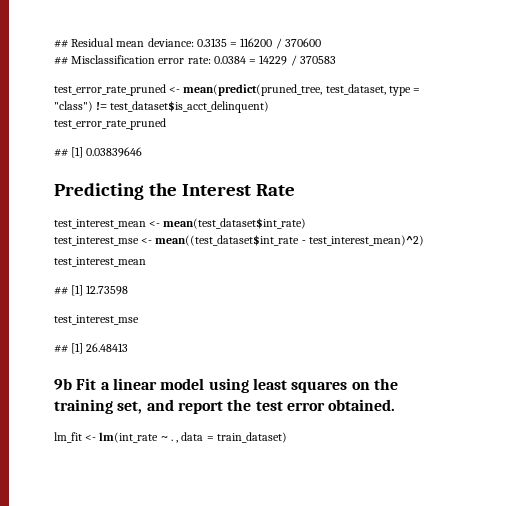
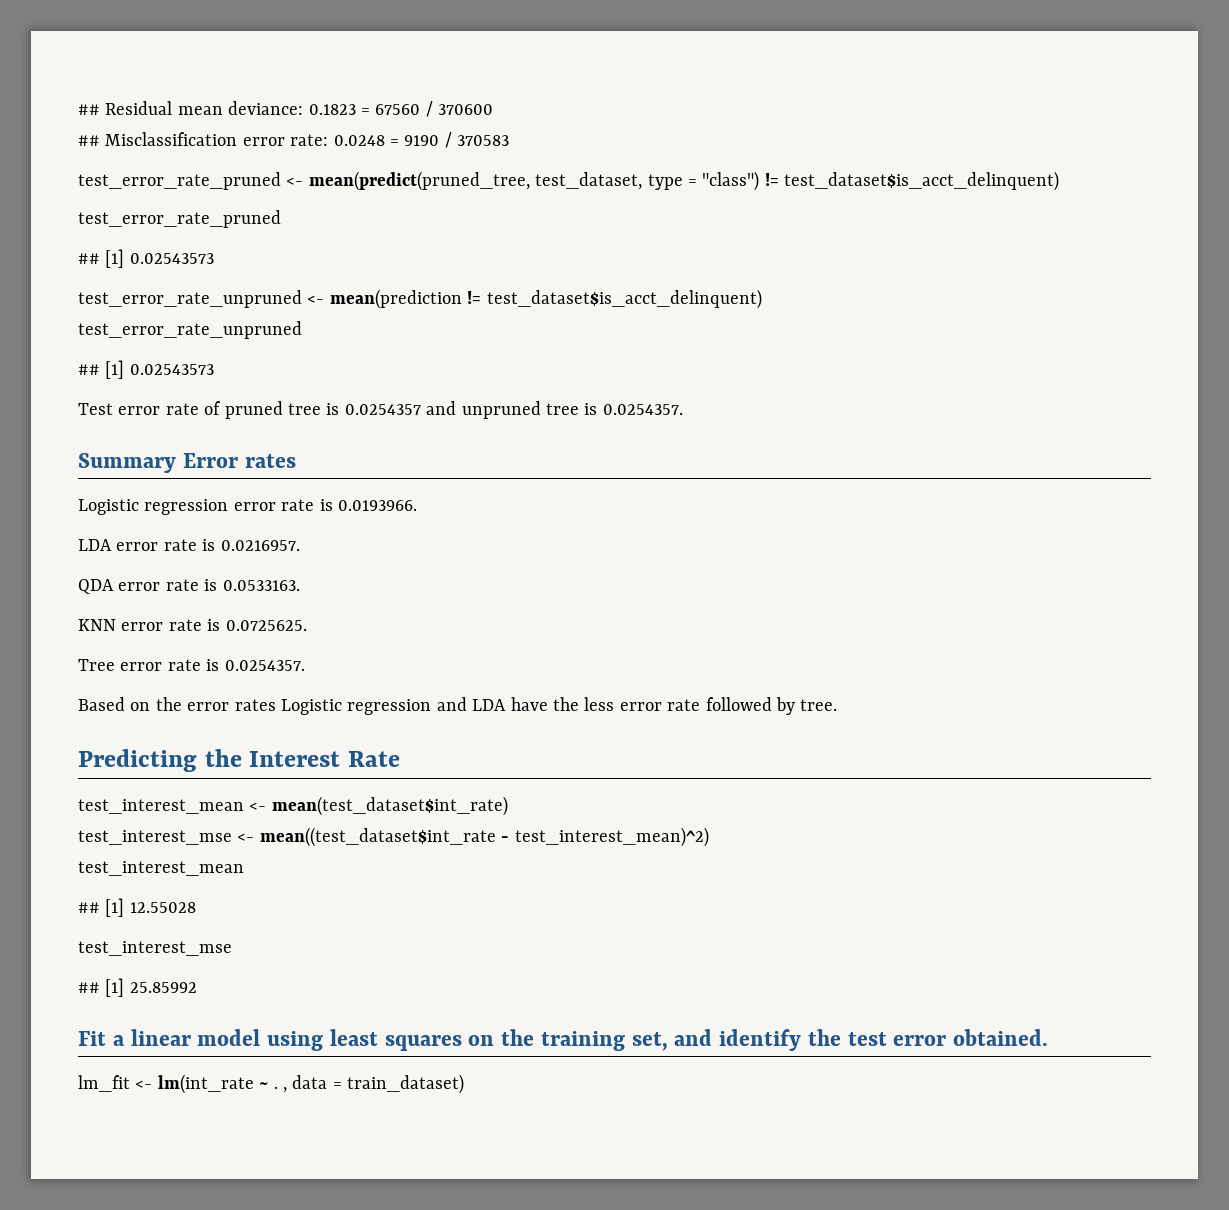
[196,38,273,47] 0.3135 = 116200 -> [308,104,421,115] 0.1823 = 67560
[213,55,288,65] 0.0384 = 14229 -> [333,135,440,146] 0.0248 = 9190
[86,147,143,157] 0.03839646 -> [129,253,214,264] [78,289,762,309] [78,321,302,339] [78,360,214,379] [78,401,683,419] [78,453,296,473] [78,499,417,515] [78,539,300,551] [78,579,300,594] [78,619,307,631] [78,659,305,671] [78,697,838,715] 0.02543573 // test_error_rate_unpruned <- mean(prediction != test_dataset$is_acct_delinquent) // test_error_rate_unpruned // ## [1] 0.02543573 // Test error rate of pruned tree is 0.0254357 and unpruned tree is 0.0254357. // Summary Error rates // Logistic regression error rate is 0.0193966. // LDA error rate is 0.0216957. // QDA error rate is 0.0533163. // KNN error rate is 0.0725625. // Tree error rate is 0.0254357. // Based on the error rates Logistic regression and LDA have the less error rate followed by tree.
[86,285,129,295] 12.73598 -> [129,902,196,913] 12.55028
[86,343,129,352] [54,378,72,390] 26.48413 // 9b -> [129,982,197,993] 25.85992 //
[177,401,223,414] report -> [719,1029,801,1051] identify

